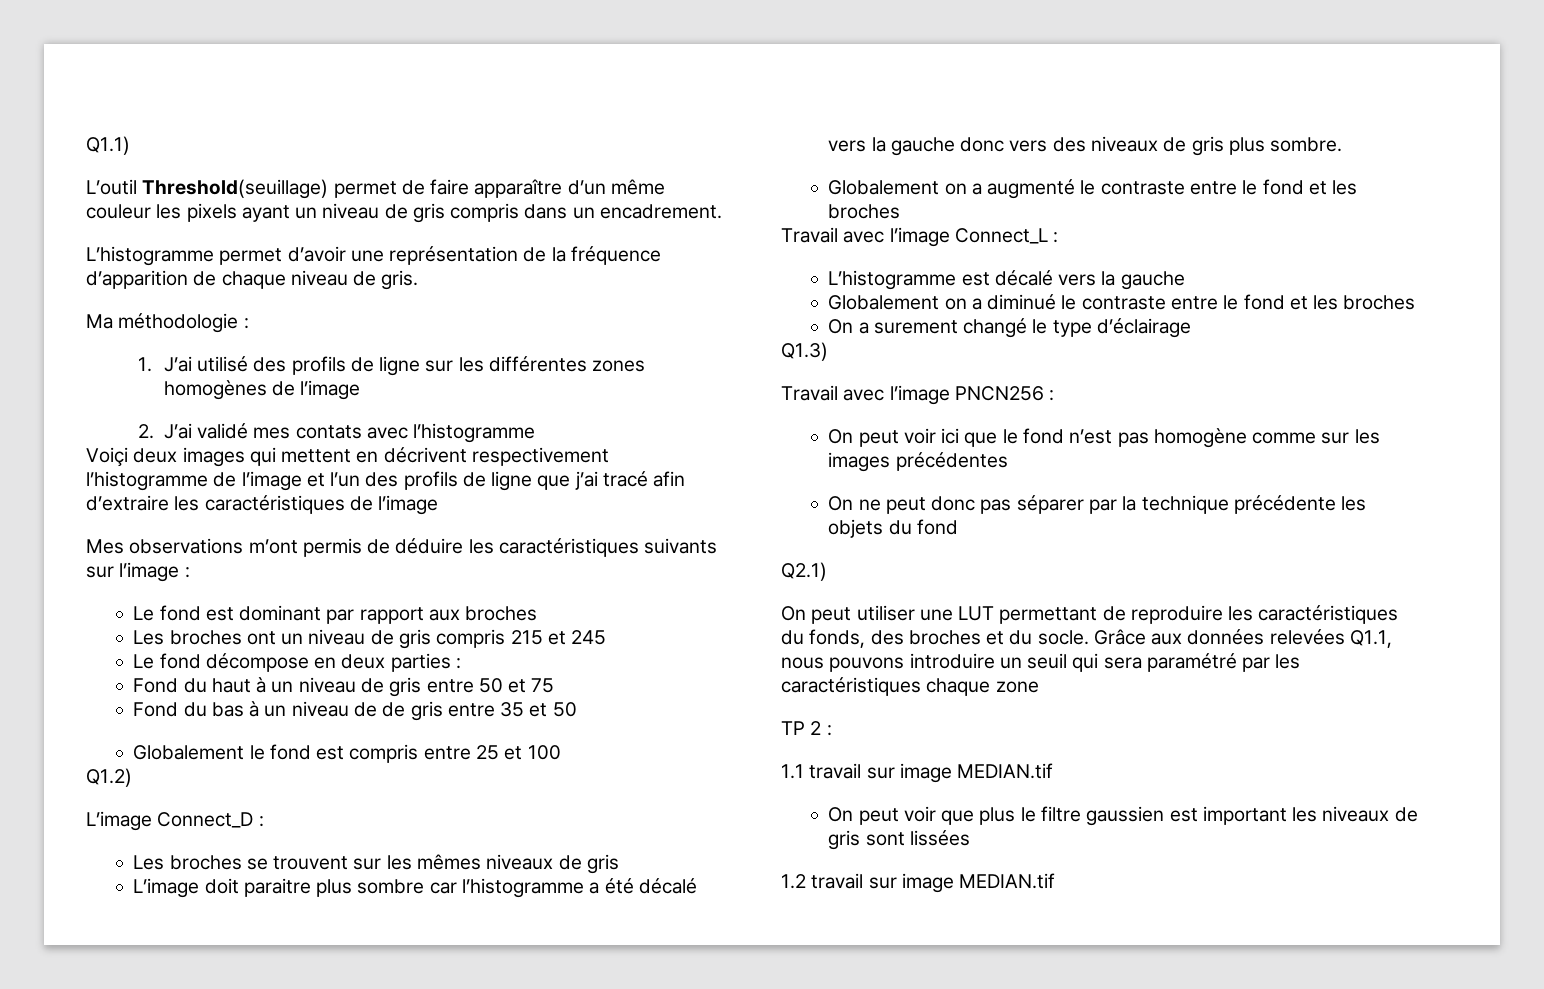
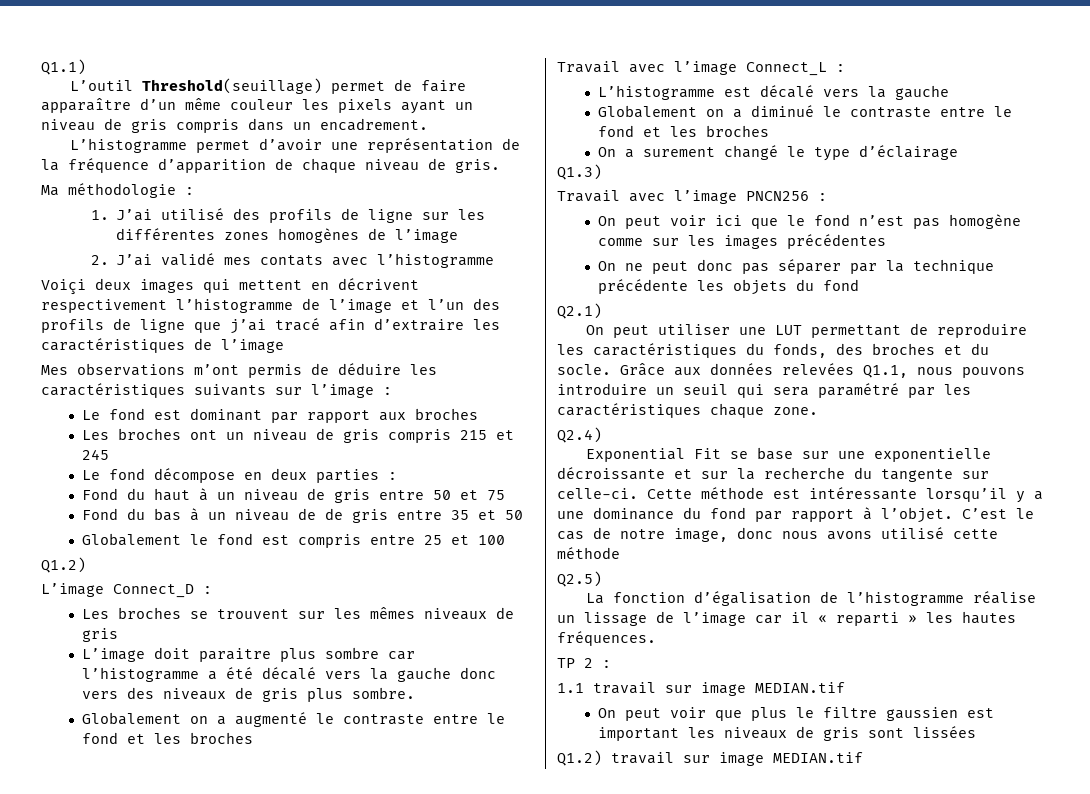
[995,681,1039,693] zone -> [773,407,818,415] [557,427,602,443] [586,447,992,462] [557,467,989,482] [557,487,1043,503] [557,507,1034,523] [557,527,998,542] [557,547,620,559] [557,571,602,587] [586,591,1037,606] [557,611,1016,626] [557,631,656,646] zone. // Q2.4) // Exponential Fit se base sur une exponentielle décroissante et sur la recherche du tangente sur celle-ci. Cette méthode est intéressante lorsqu’il y a une dominance du fond par rapport à l’objet. C’est le cas de notre image, donc nous avons utilisé cette méthode // Q2.5) // La fonction d’égalisation de l’histogramme réalise un lissage de l’image car il « reparti » les hautes fréquences.
[781,874,806,889] 1.2 -> [557,750,602,766] Q1.2)

